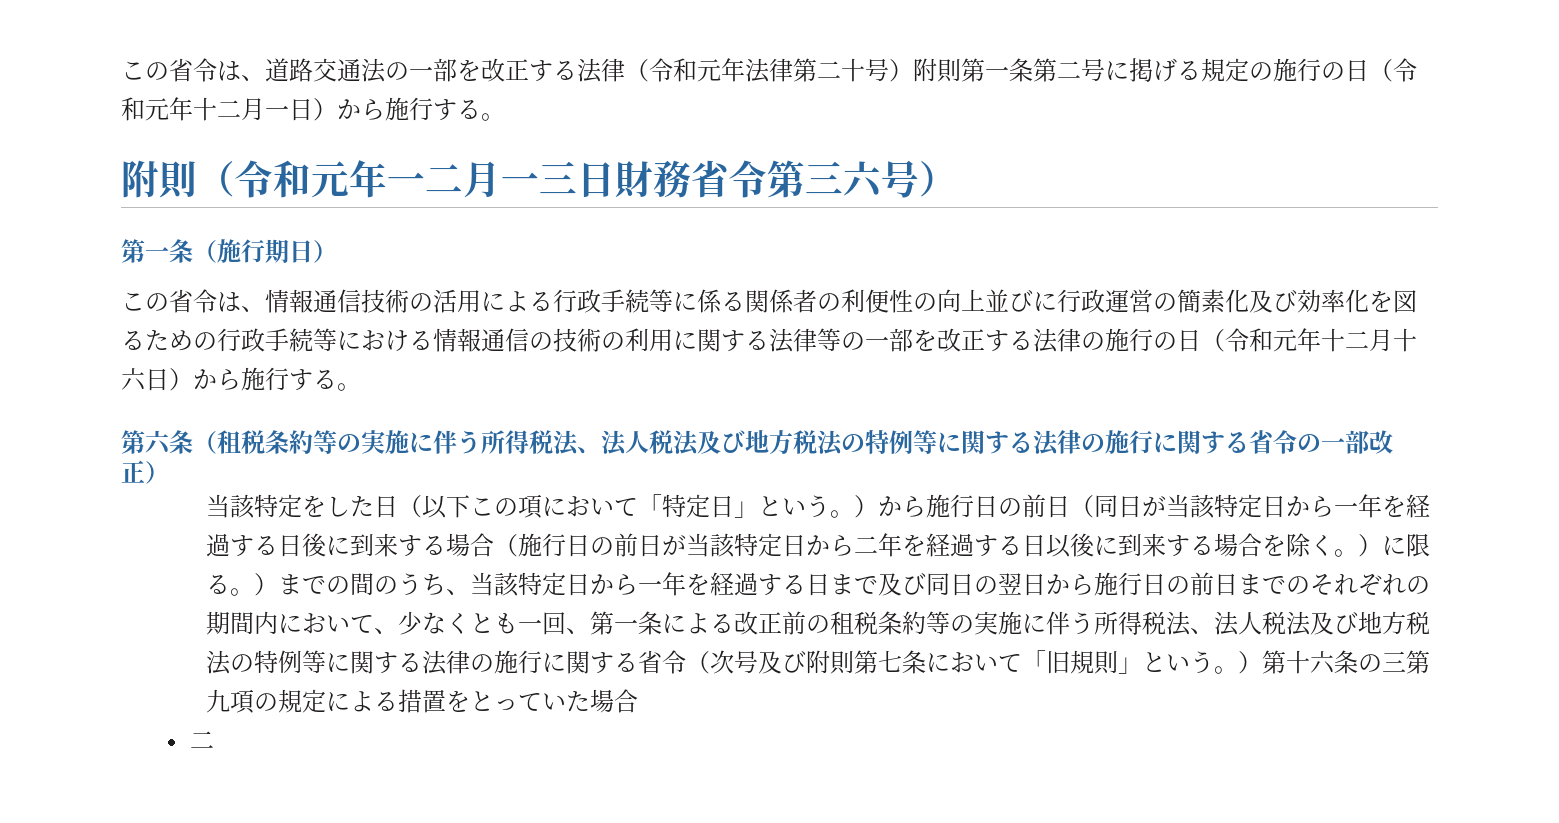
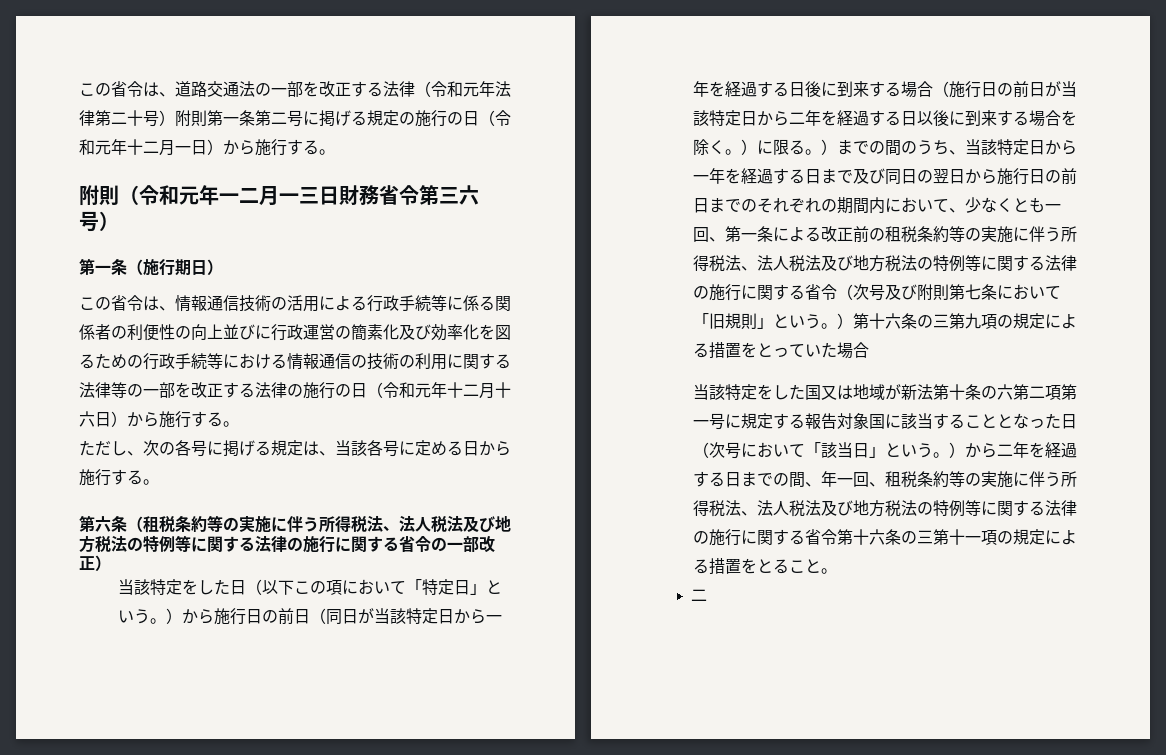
(361, 387) none -> [79,440,511,457] [79,469,159,486] // ただし、次の各号に掲げる規定は、当該各号に定める日から施行する。
(638, 701) none -> [693,384,1078,400] [693,413,1078,430] [693,442,1078,459] [693,471,1078,488] [693,500,1078,517] [693,529,1078,546] [693,558,838,574] // 当該特定をした国又は地域が新法第十条の六第二項第一号に規定する報告対象国に該当することとなった日（次号において「該当日」という。）から二年を経過する日までの間、年一回、租税条約等の実施に伴う所得税法、法人税法及び地方税法の特例等に関する法律の施行に関する省令第十六条の三第十一項の規定による措置をとること。

